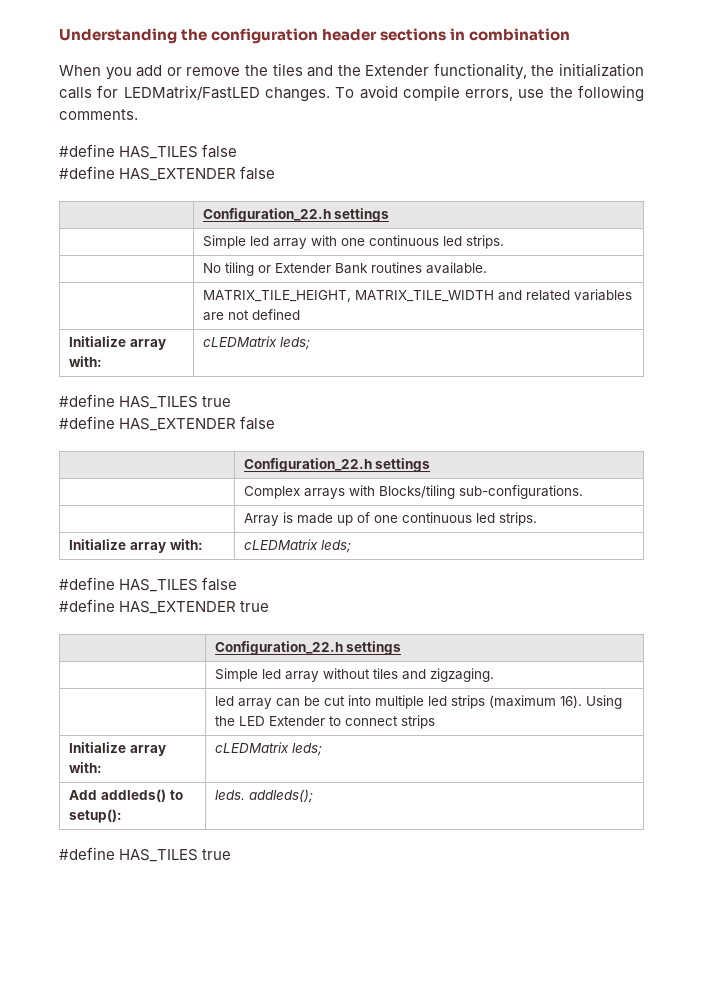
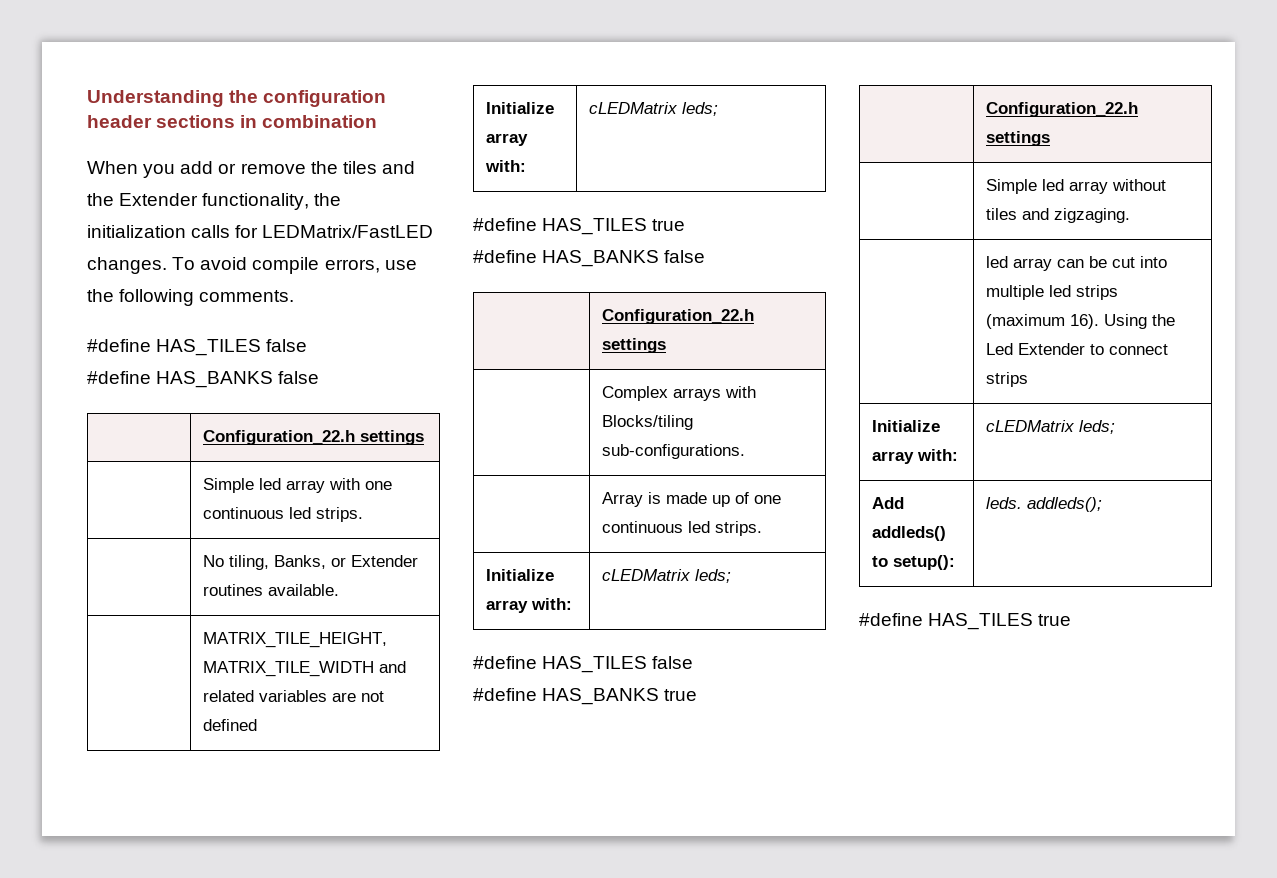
[119,168,237,181] HAS_EXTENDER -> [156,371,274,388] HAS_BANKS
[224,262,254,276] tiling -> [229,555,327,570] tiling, Banks,
[334,263,368,274] Bank -> (419, 561) none
[119,418,237,431] HAS_EXTENDER -> [542,250,660,267] HAS_BANKS
[119,601,237,614] HAS_EXTENDER -> [542,688,660,705] HAS_BANKS
[238,716,265,726] LED -> [986,343,1014,355] Led

